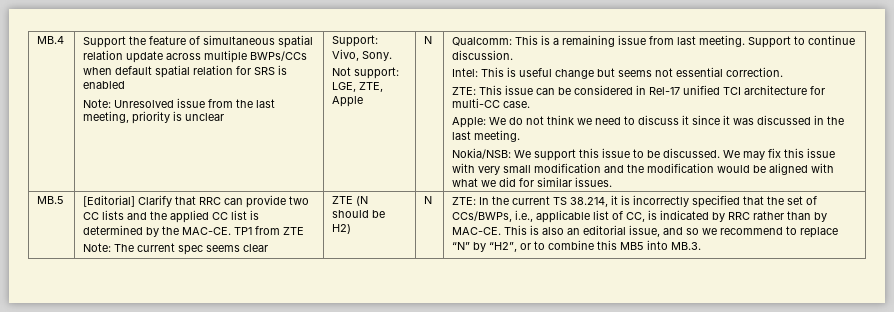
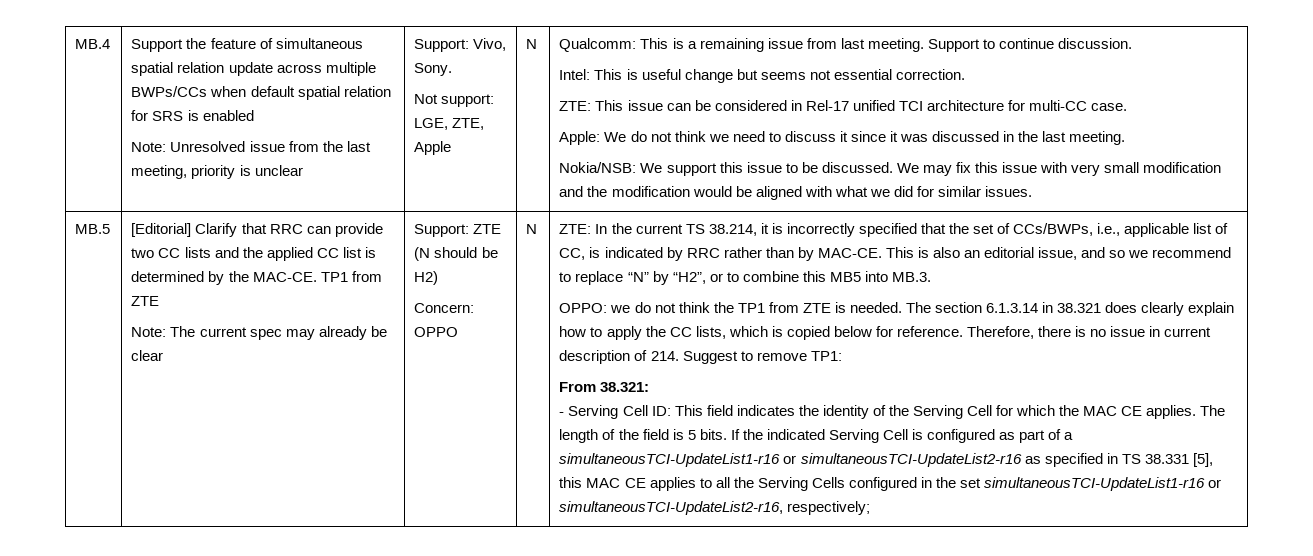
[206,245,241,252] seems -> [285,326,387,340] may already be
(269, 248) none -> [414,224,470,237] Support:
(352, 229) none -> [414,303,475,313] [414,327,459,337] // Concern: OPPO
(702, 246) none -> [559,302,1235,316] [559,326,1212,340] [559,350,842,364] [559,382,650,392] [559,405,1226,419] [559,429,1074,443] [559,453,1213,467] [559,477,1222,491] [559,501,871,515] // OPPO: we do not think the TP1 from ZTE is needed. The section 6.1.3.14 in 38.321 does clearly explain how to apply the CC lists, which is copied below for reference. Therefore, there is no issue in current description of 214. Suggest to remove TP1: // From 38.321: // - Serving Cell ID: This field indicates the identity of the Serving Cell for which the MAC CE applies. The length of the field is 5 bits. If the indicated Serving Cell is configured as part of a simultaneousTCI-UpdateList1-r16 or simultaneousTCI-UpdateList2-r16 as specified in TS 38.331 [5], this MAC CE applies to all the Serving Cells configured in the set simultaneousTCI-UpdateList1-r16 or simultaneousTCI-UpdateList2-r16, respectively;

